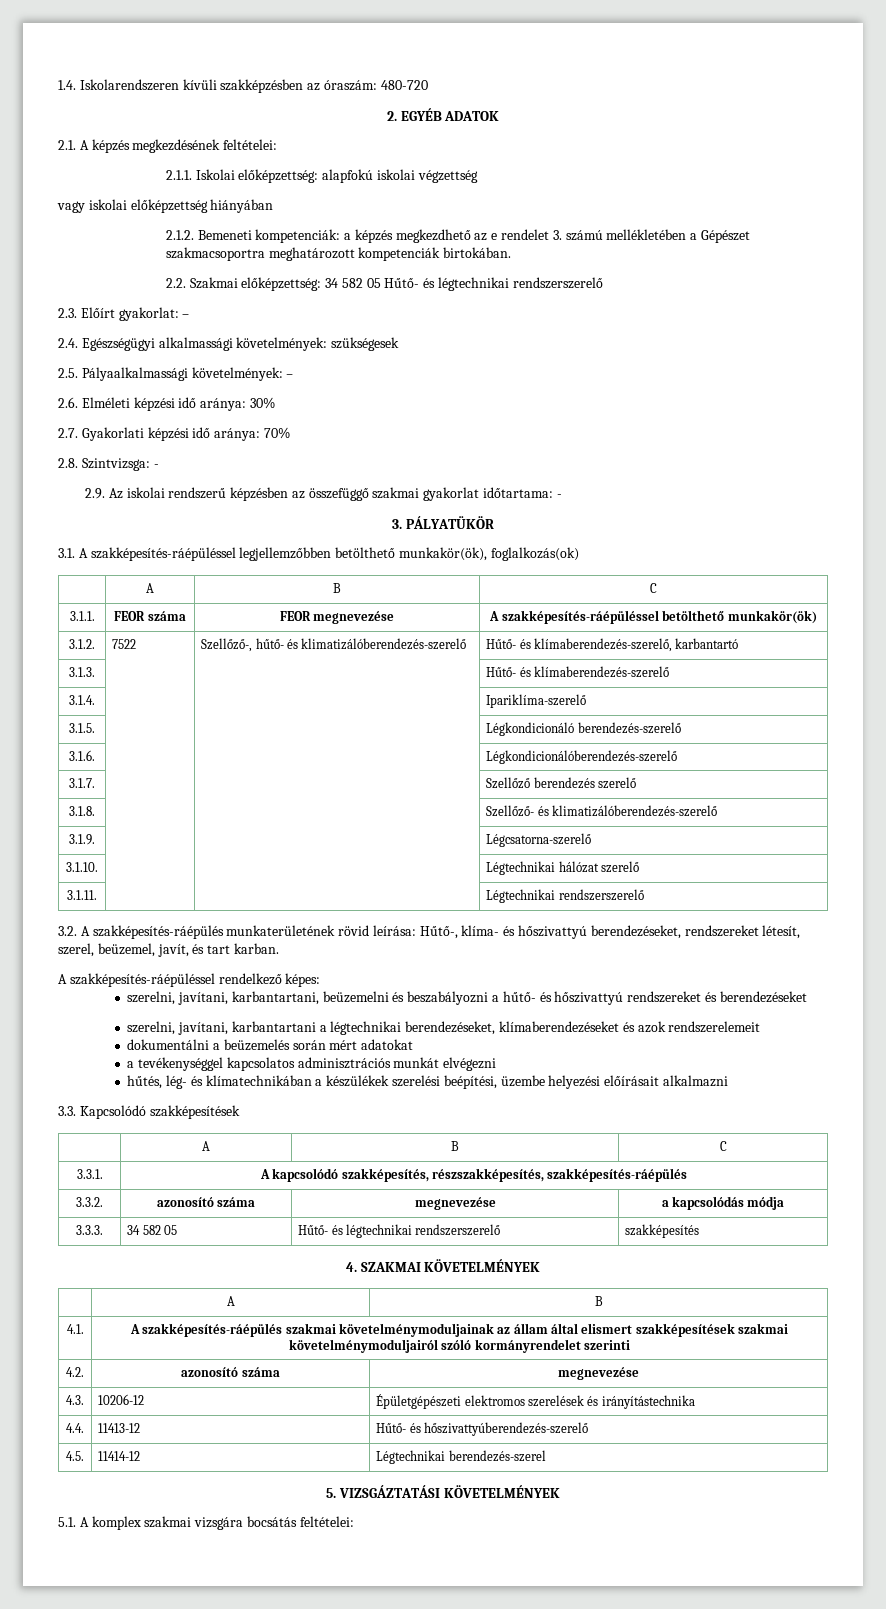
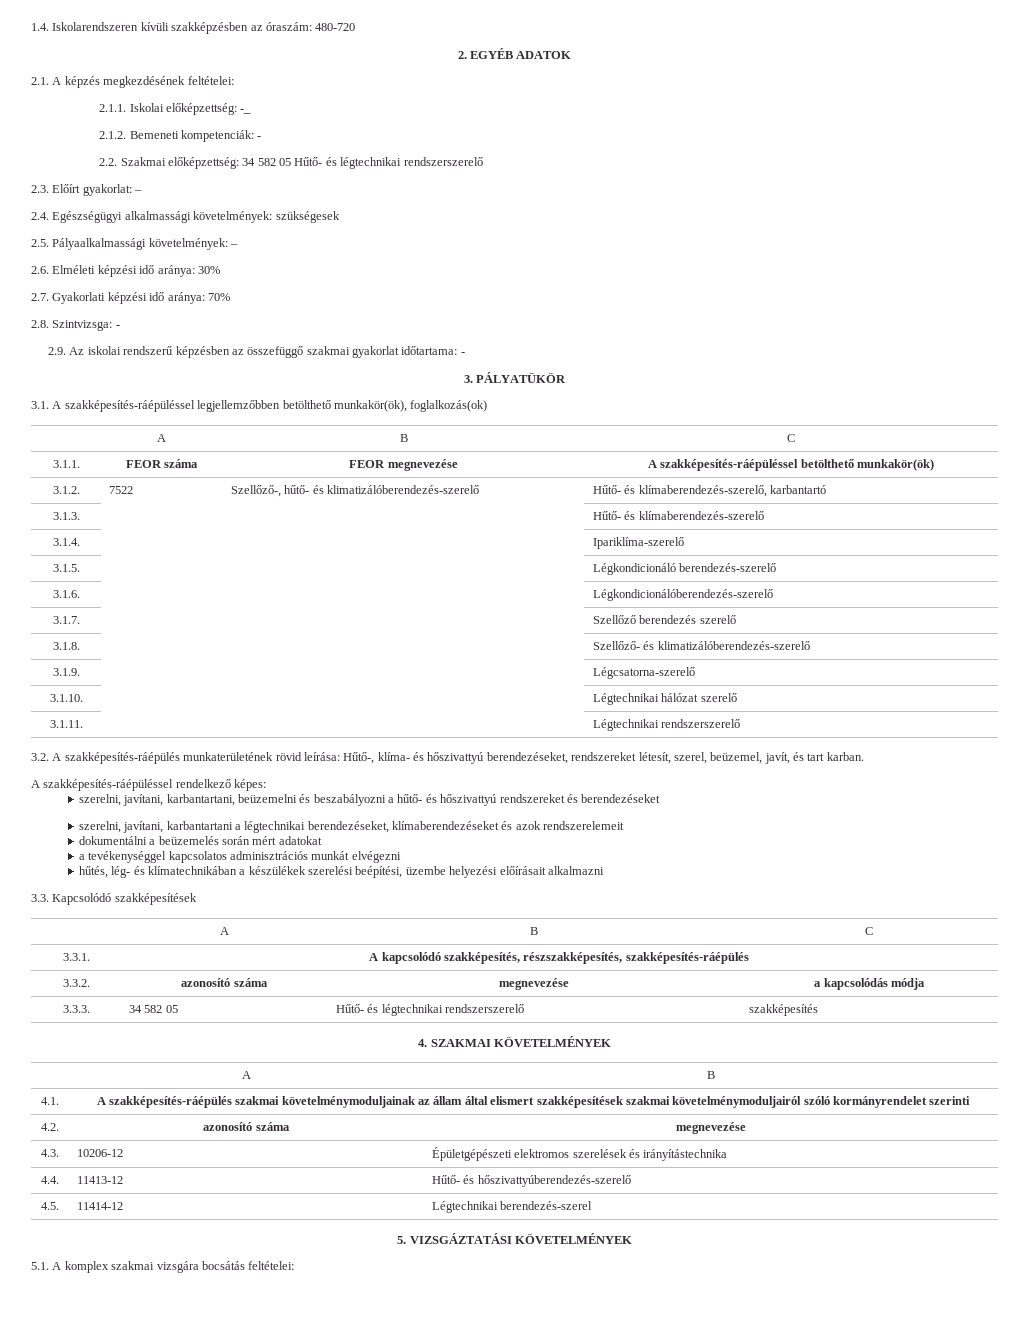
[322,169,478,183] [57,199,274,213] [165,229,750,243] [165,247,512,261] alapfokú iskolai végzettség // vagy iskolai előképzettség hiányában // 2.1.2. Bemeneti kompetenciák: a képzés megkezdhető az e rendelet 3. számú mellékletében a Gépészet szakmacsoportra meghatározott kompetenciák birtokában. -> [240,109,252,114] [99,130,262,142] -_ // 2.1.2. Bemeneti kompetenciák: -

